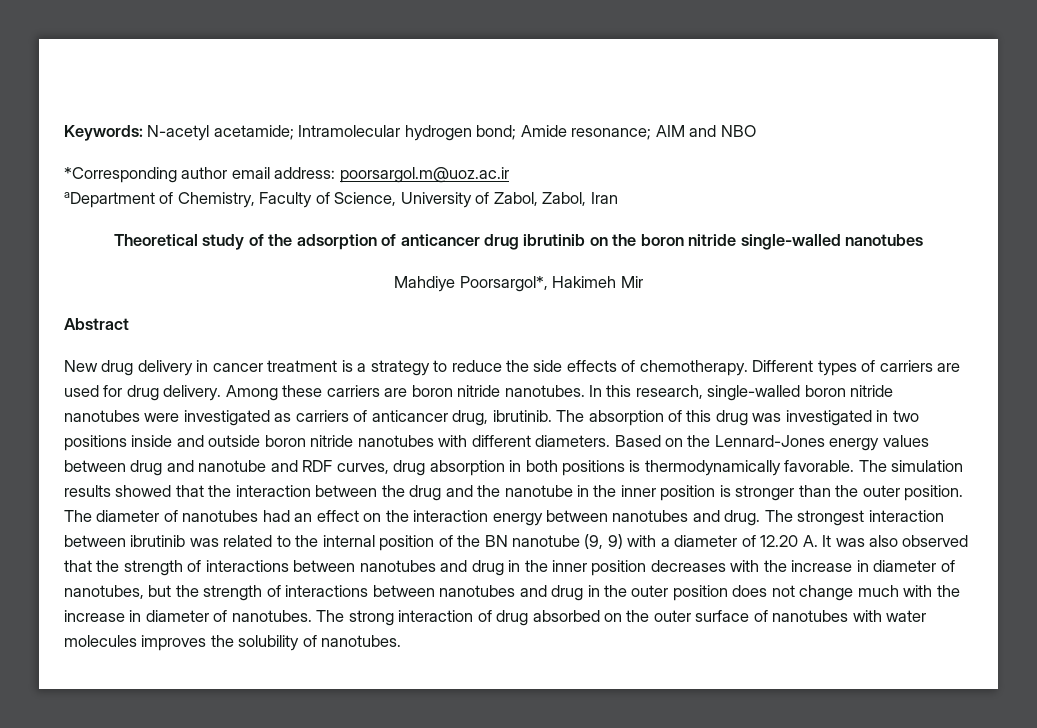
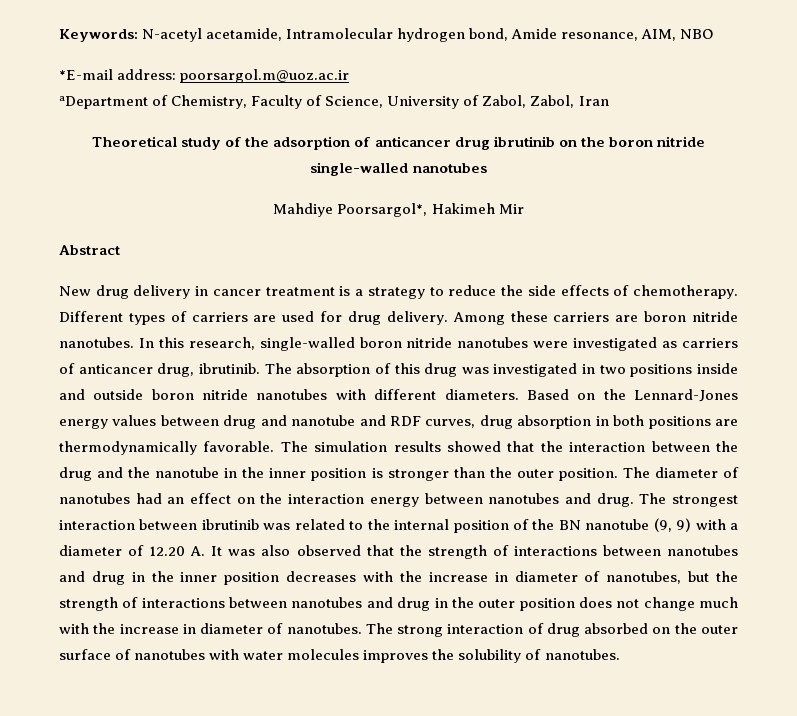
[213,125,294,140] acetamide; -> [206,28,283,41] acetamide,
[476,125,756,140] [64,167,270,183] bond; Amide resonance; AIM and NBO // *Corresponding author email -> [469,28,715,41] [59,69,113,80] bond, Amide resonance, AIM, NBO // *E-mail
[629,460,641,472] is -> [715,419,739,426] are

